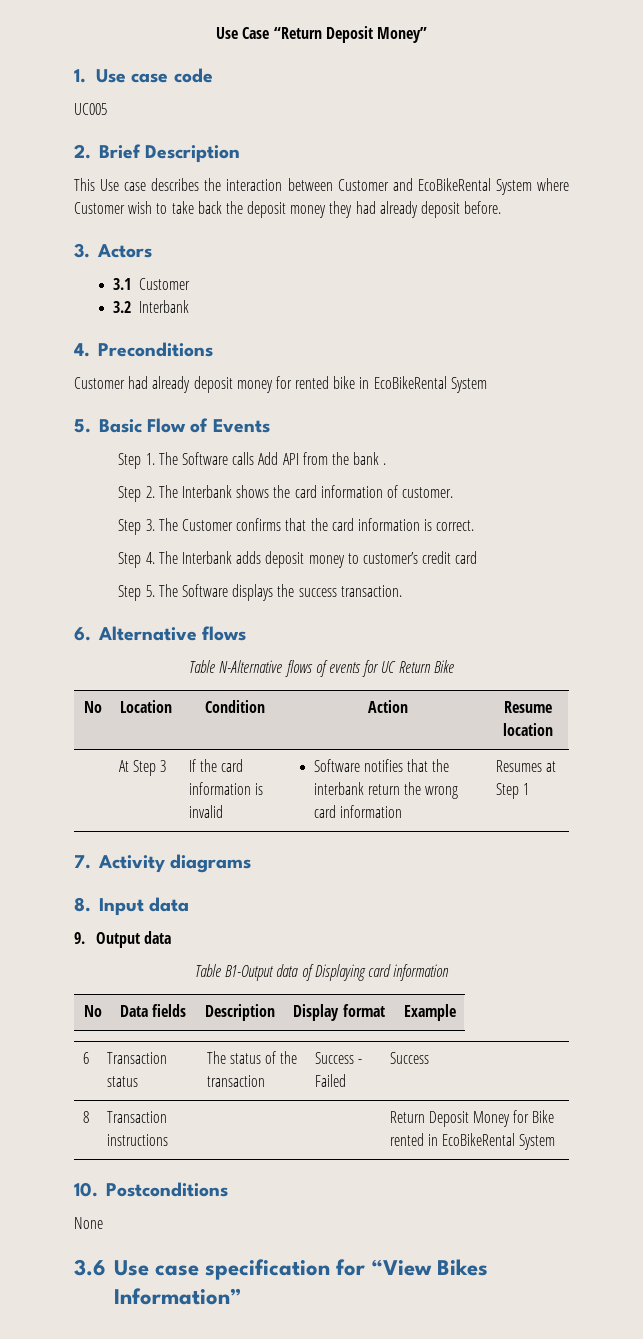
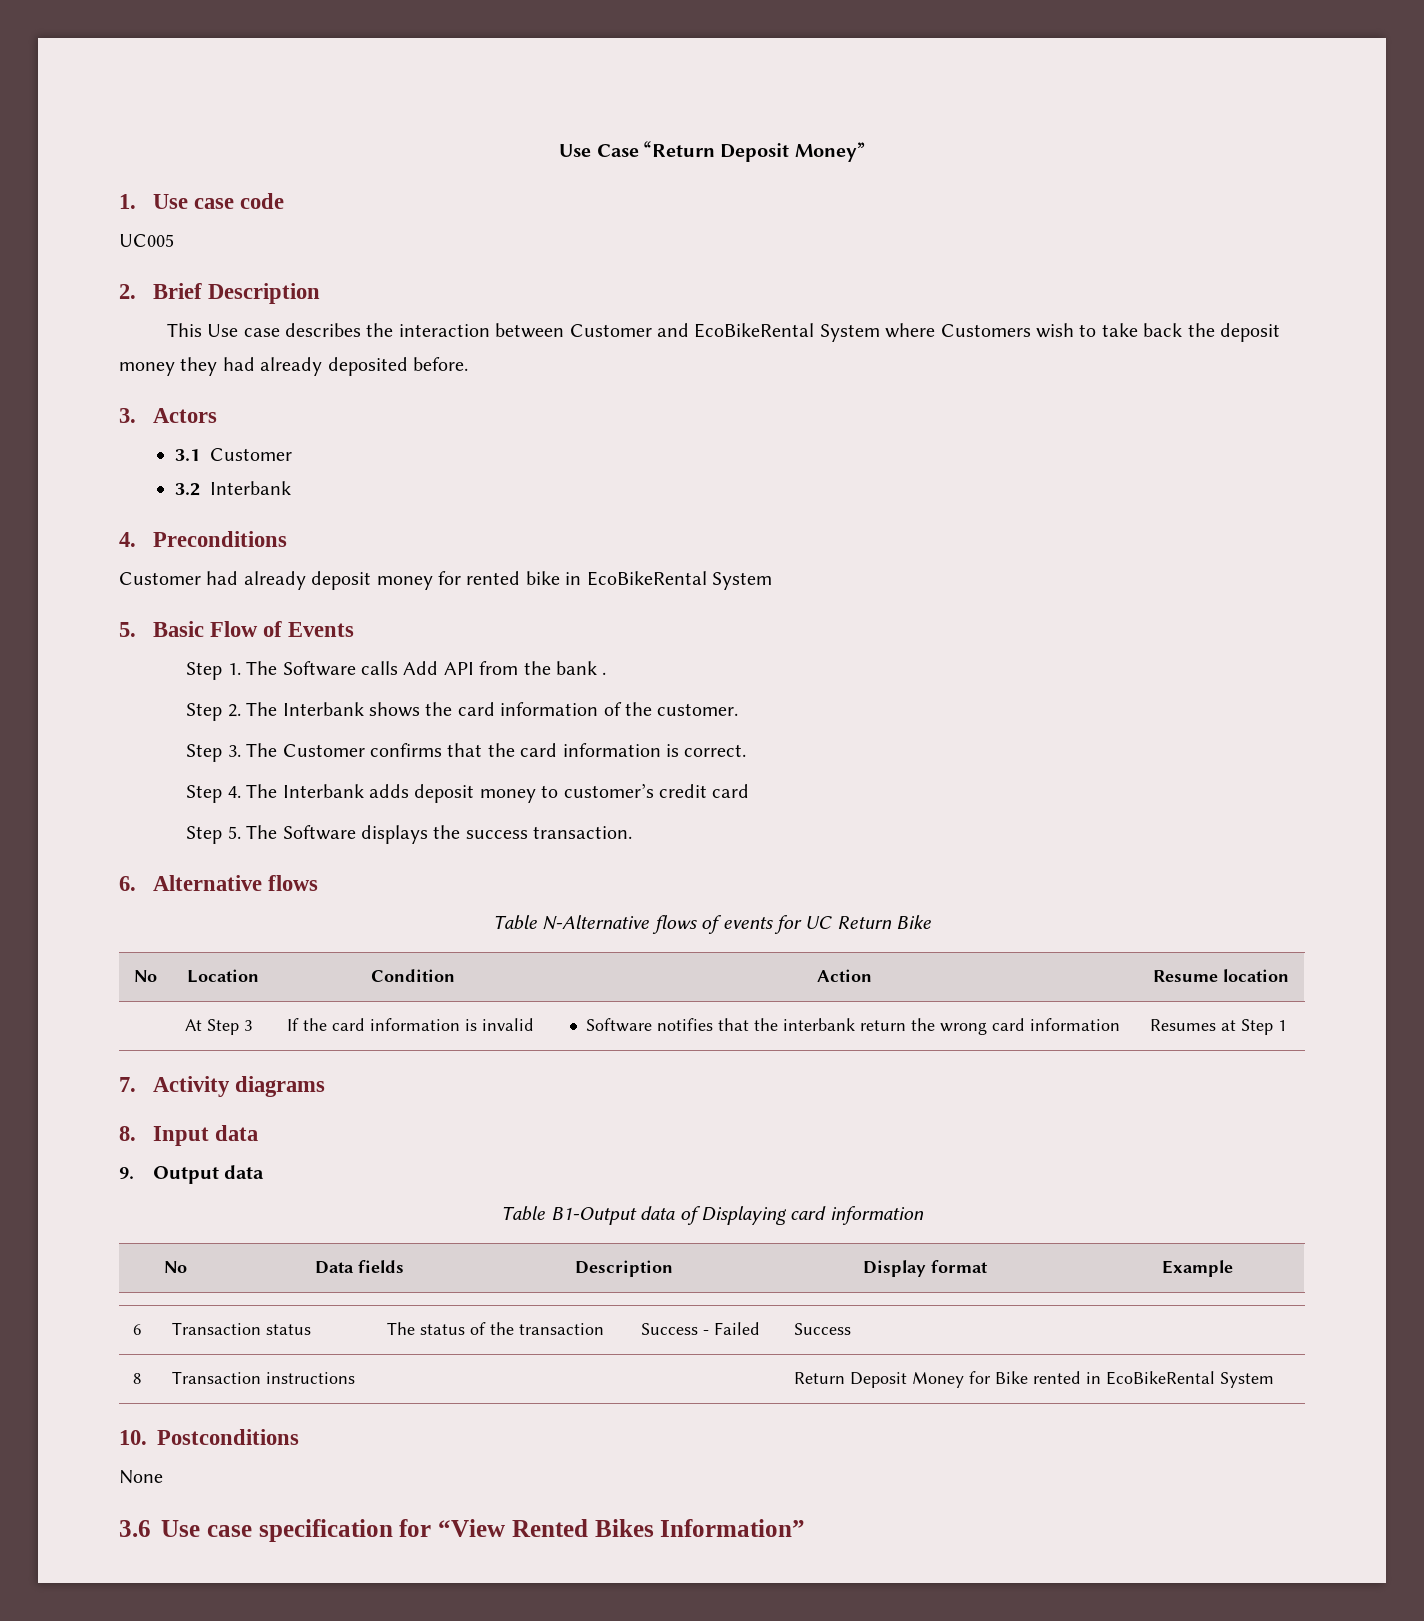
[74,202,125,214] Customer -> [940,324,1031,337] Customers
[421,201,461,218] deposit -> [327,357,408,376] deposited
(398, 491) none -> [625,702,653,716] the
(433, 1267) none -> [511,1519,588,1537] Rented

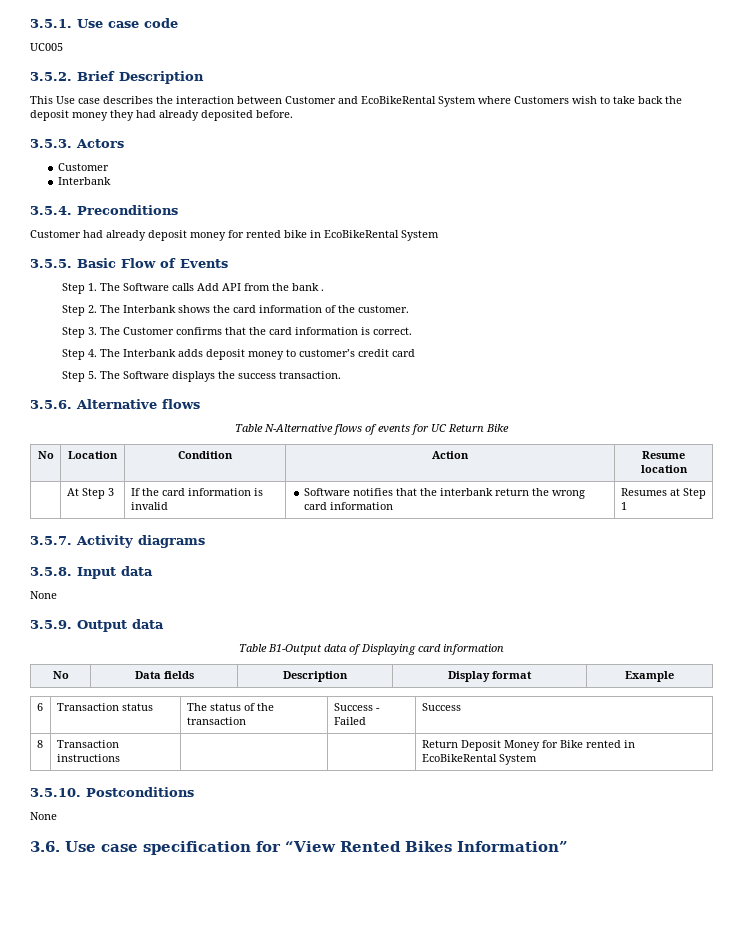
[559,141,865,162] [119,194,136,209] Use Case “Return Deposit Money” // 1. -> [30,19,72,28] 3.5.1.
[119,284,136,299] 2. -> [30,72,72,81] 3.5.2.
[119,408,136,423] 3. -> [30,139,72,148] 3.5.3.
[174,449,200,461] 3.1 -> (124, 143) none
[174,483,200,496] 3.2 -> (110, 167) none
[119,532,136,547] 4. -> [30,206,72,215] 3.5.4.
[119,622,136,637] 5. -> [30,259,72,268] 3.5.5.
[119,876,136,891] 6. -> [30,400,72,409] 3.5.6.
[119,1077,136,1092] 7. -> [30,536,72,545] 3.5.7.
[119,1126,136,1141] 8. -> [30,567,72,576] 3.5.8.
[119,1167,134,1179] 9. -> [30,591,57,599] [30,620,72,629] None // 3.5.9.
[119,1430,147,1445] 10. -> [30,788,81,797] 3.5.10.
[119,1520,151,1537] 3.6 -> [30,841,60,852] 3.6.

